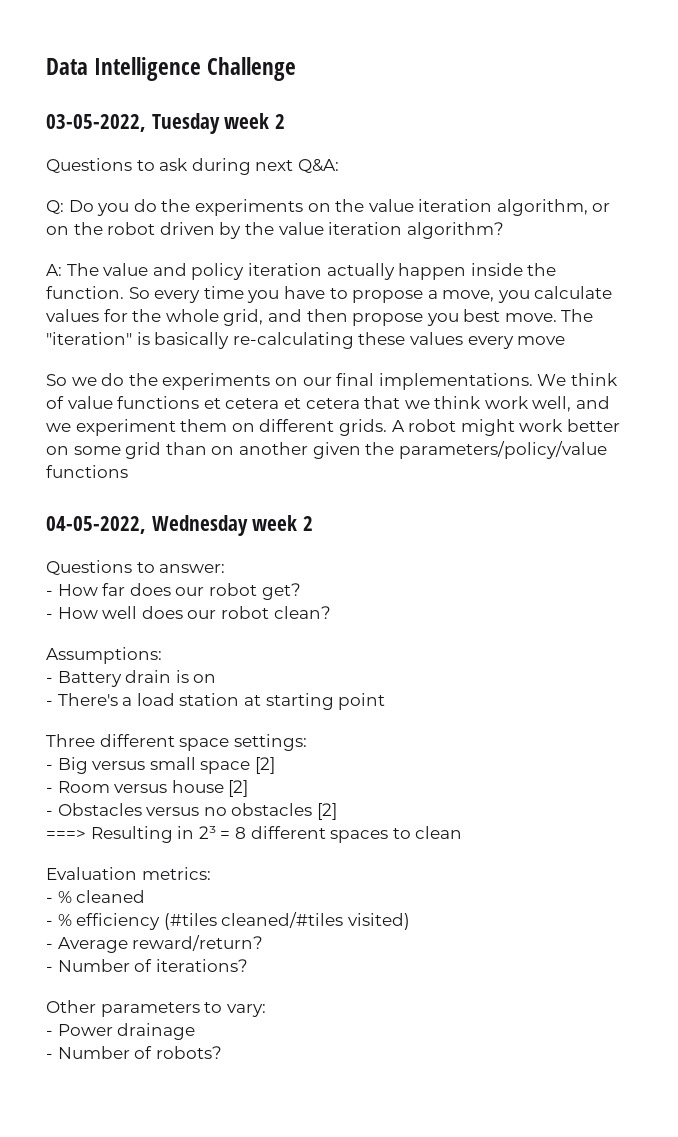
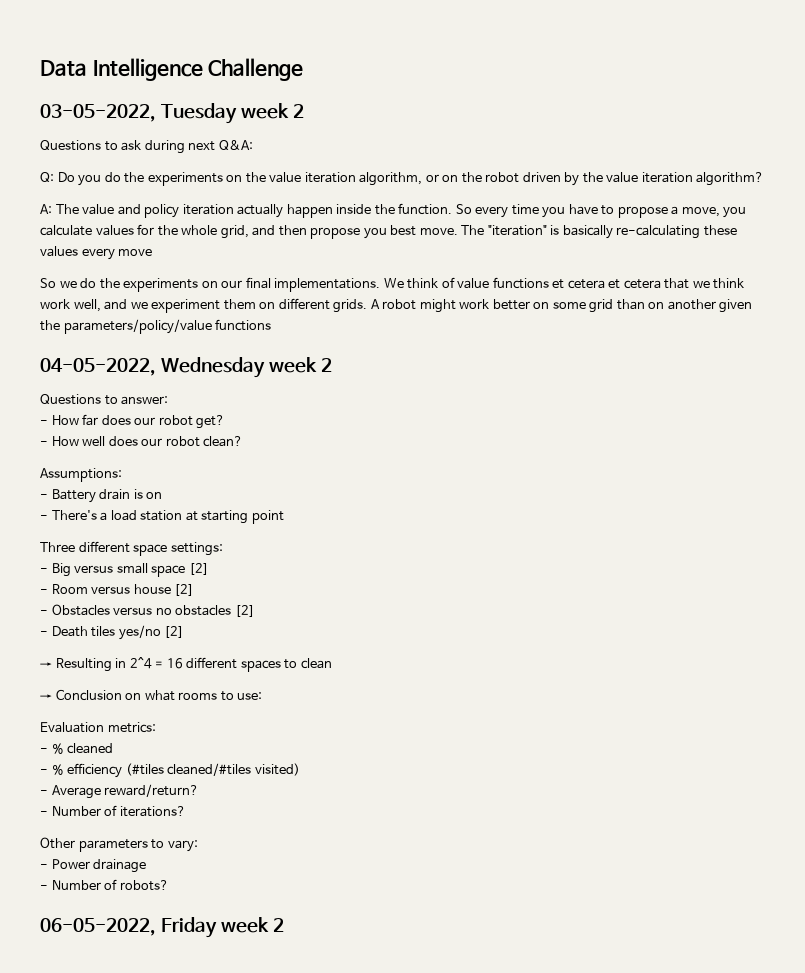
[46,826,463,843] ===> Resulting in 2³ = 8 different spaces to clean -> [40,625,185,640] [40,657,332,672] [40,689,263,701] - Death tiles yes/no [2] // → Resulting in 2^4 = 16 different spaces to clean // → Conclusion on what rooms to use:
(222, 1052) none -> [40,917,284,938] // 06-05-2022, Friday week 2

